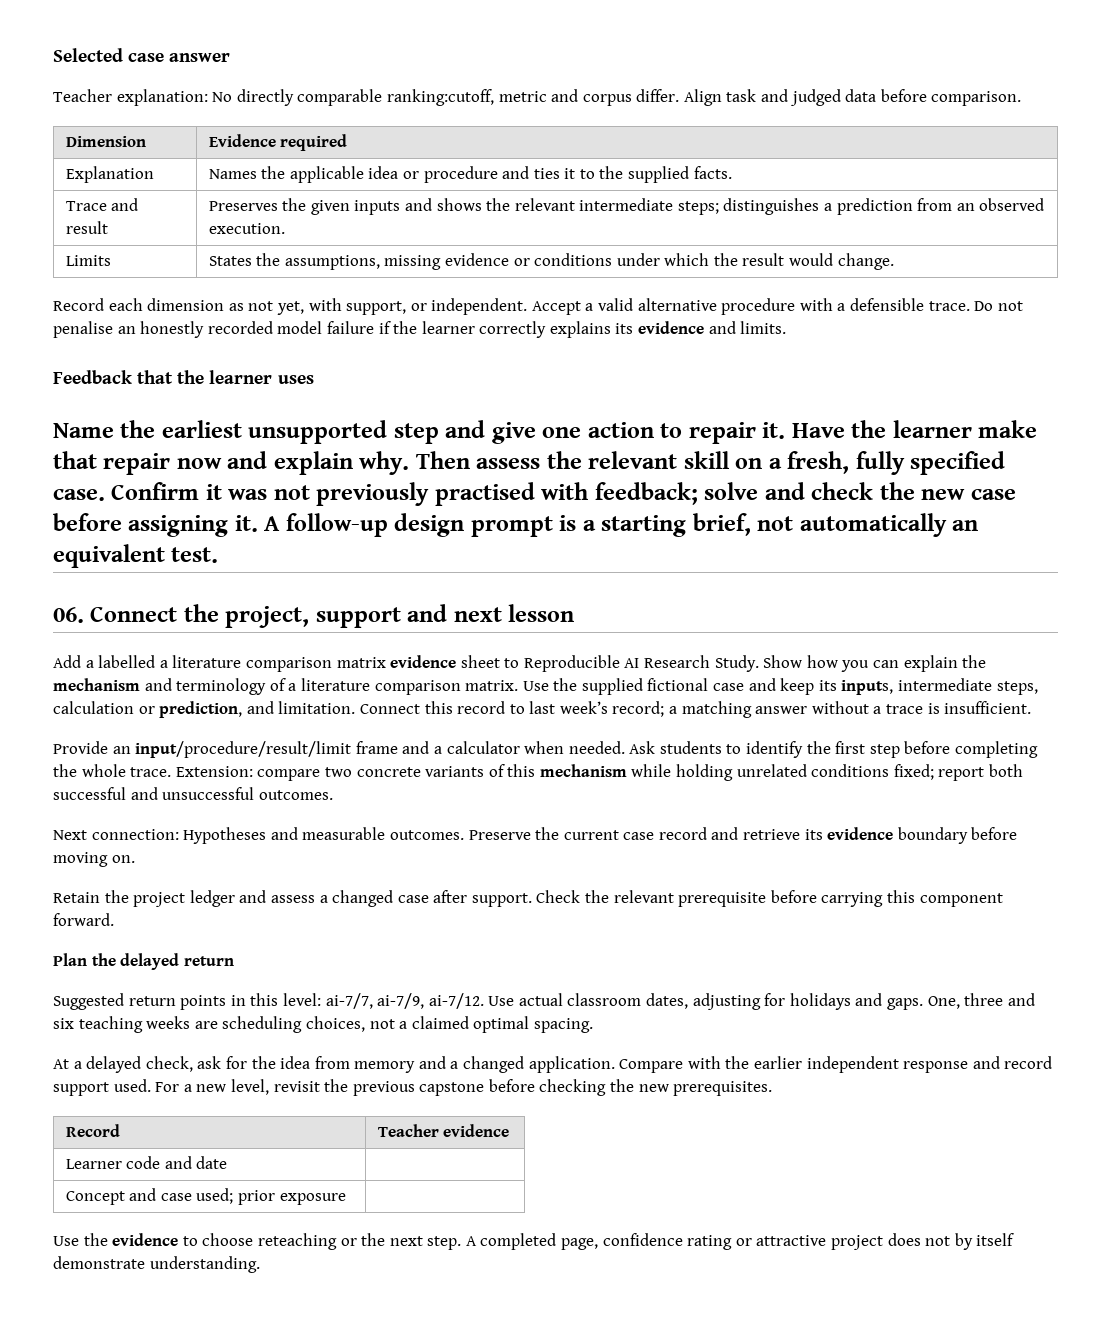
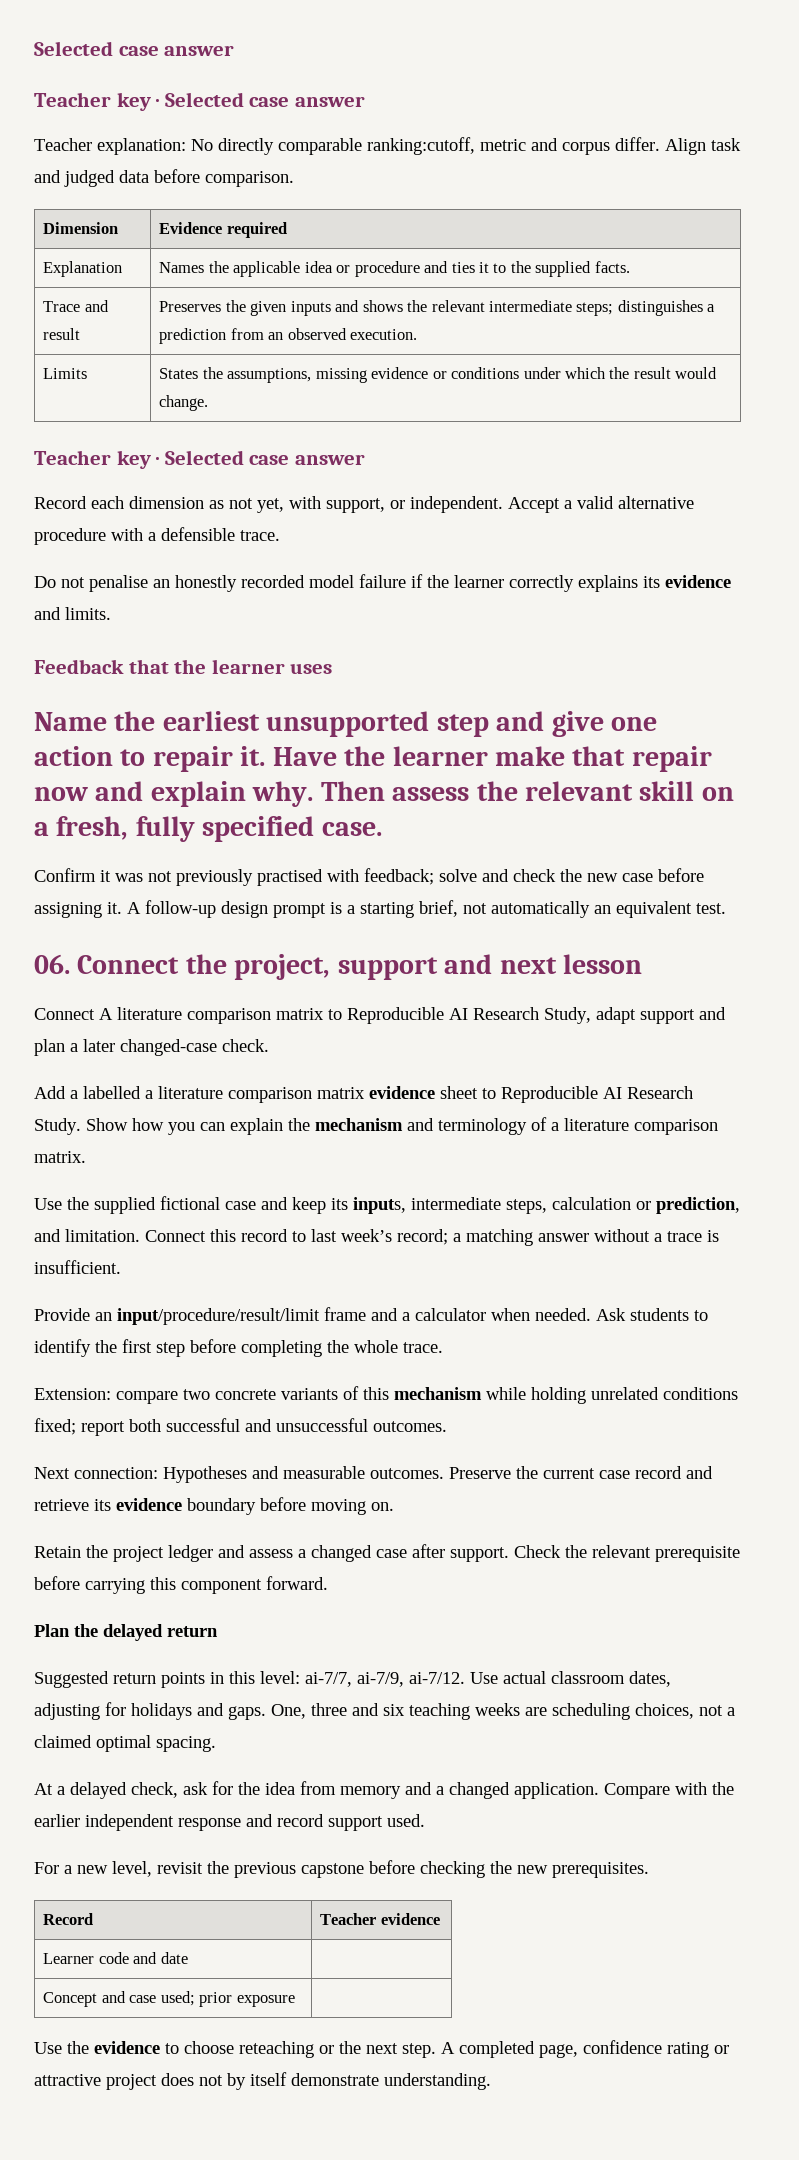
[53,48,231,62] Selected case answer -> [34,41,235,56] [34,92,365,111] Selected case answer // Teacher key · Selected case answer
(894, 261) none -> [34,450,365,469] // Teacher key · Selected case answer
(970, 306) none -> (280, 535) //
(105, 495) none -> (382, 829) //
(575, 613) none -> [34,1007,726,1024] [34,1039,269,1056] // Connect A literature comparison matrix to Reproducible AI Research Study, adapt support and plan a later changed-case check.
(519, 685) none -> (86, 1157) //
(172, 772) none -> (443, 1347) //
(151, 1085) none -> (425, 1820) //

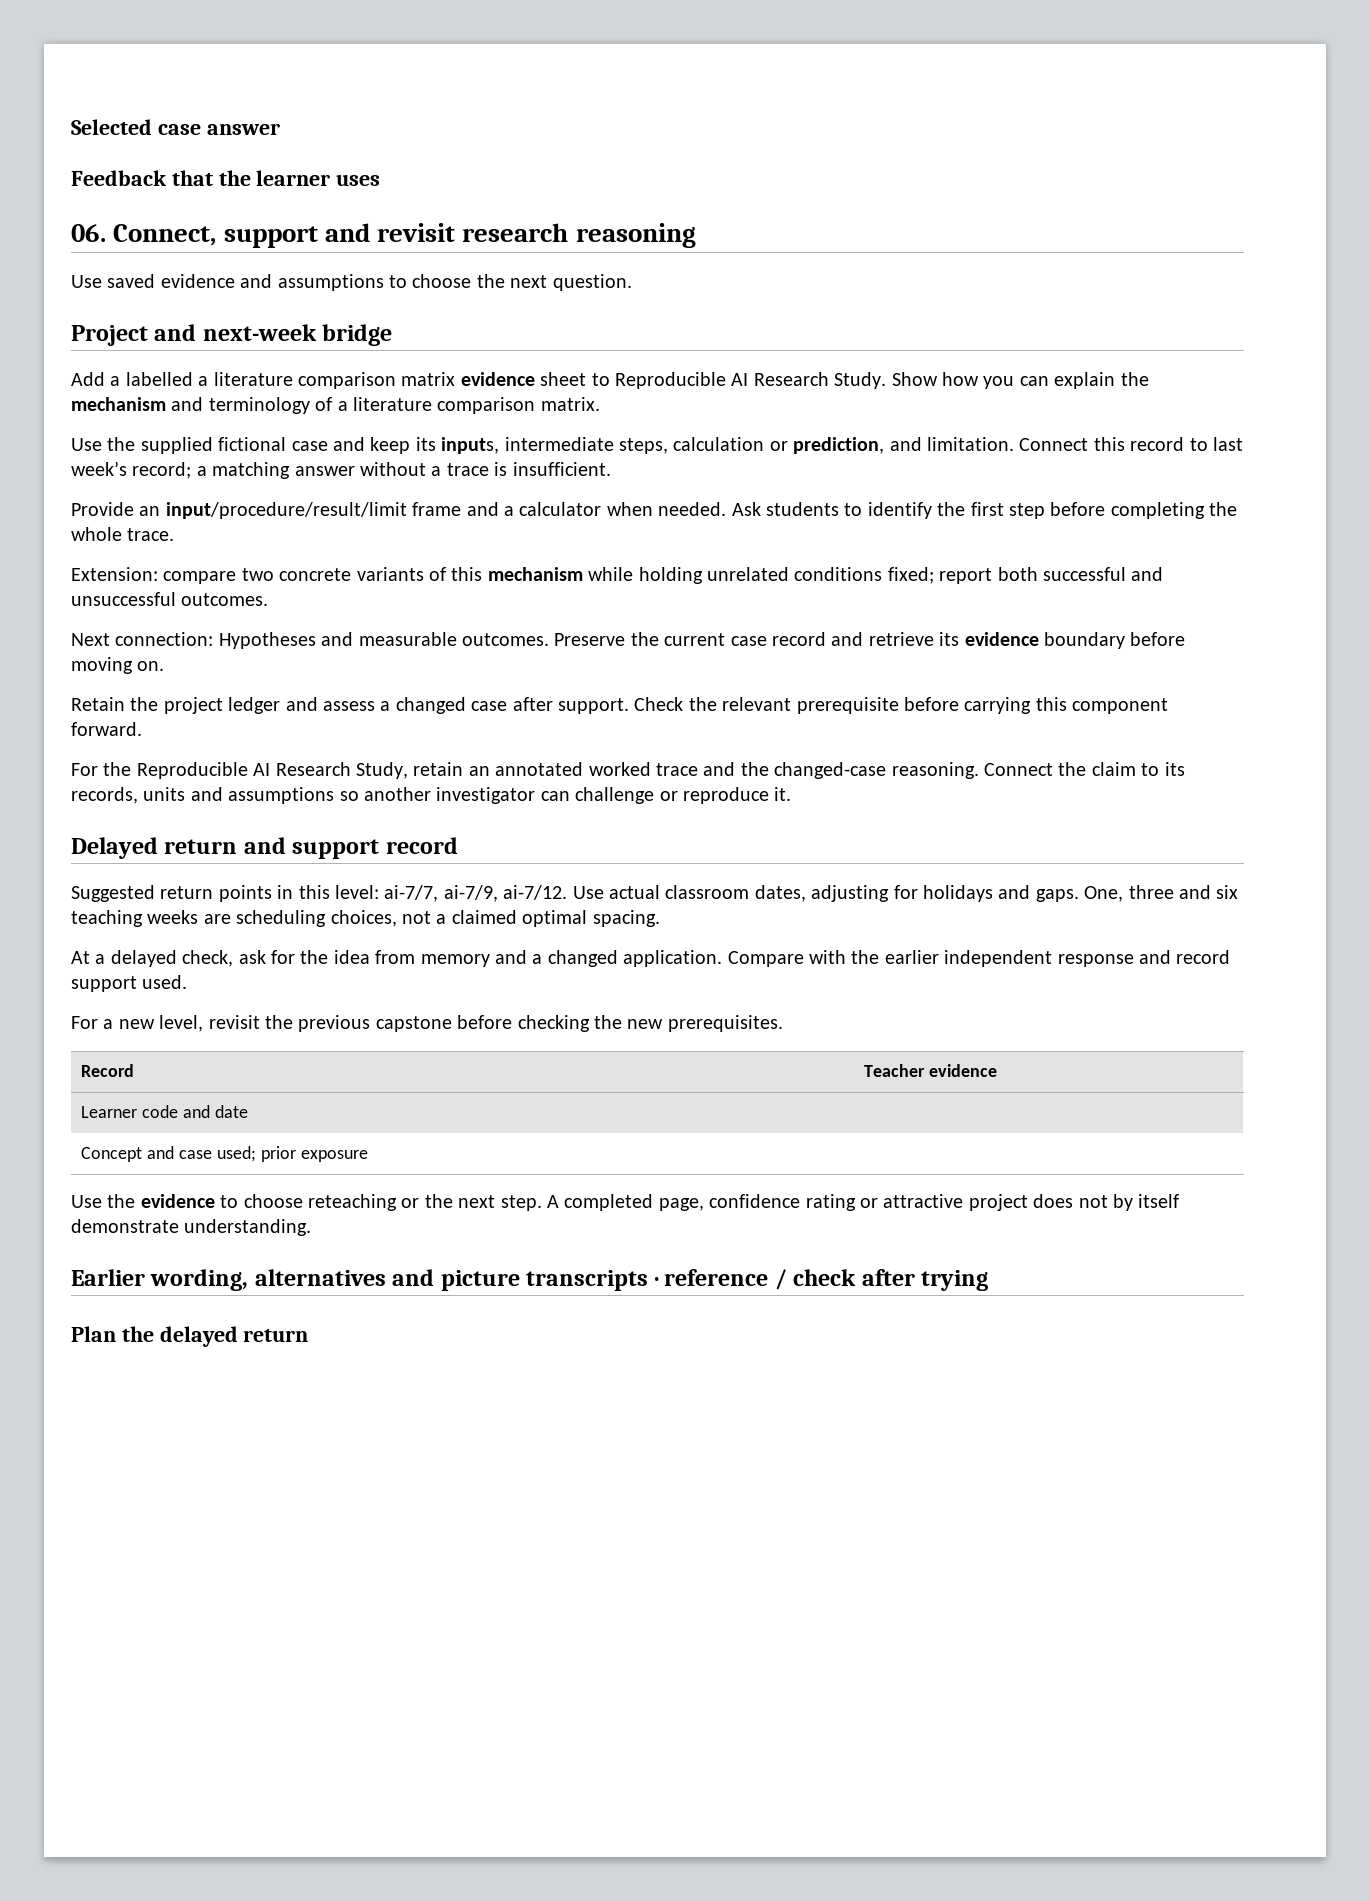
[34,41,235,56] [34,92,365,111] [34,137,741,155] [34,169,294,187] [43,222,119,234] [159,222,287,238] [43,261,123,277] [159,261,630,277] [43,300,109,312] [43,328,81,340] [159,300,716,316] [159,328,418,344] [43,368,88,379] [159,367,718,383] [159,395,209,411] [34,450,365,469] [34,496,694,513] [34,527,280,545] [34,574,731,592] [34,607,111,620] Selected case answer // Teacher key · Selected case answer // Teacher explanation: No directly comparable ranking:cutoff, metric and corpus differ. Align task and judged data before comparison. // Dimension | Evidence required // Explanation | Names the applicable idea or procedure and ties it to the supplied facts. // Trace and result | Preserves the given inputs and shows the relevant intermediate steps; distinguishes a prediction from an observed execution. // Limits | States the assumptions, missing evidence or conditions under which the result would change. // Teacher key · Selected case answer // Record each dimension as not yet, with support, or independent. Accept a valid alternative procedure with a defensible trace. // Do not penalise an honestly recorded model failure if the learner correctly explains its evidence and limits. -> [71,119,280,135] Selected case answer
[34,711,657,737] [34,746,712,772] [34,781,734,807] [34,816,382,842] [34,868,704,886] [34,900,726,918] [34,954,642,980] [34,1007,726,1024] [34,1039,269,1056] Name the earliest unsupported step and give one action to repair it. Have the learner make that repair now and explain why. Then assess the relevant skill on a fresh, fully specified case. // Confirm it was not previously practised with feedback; solve and check the new case before assigning it. A follow-up design prompt is a starting brief, not automatically an equivalent test. // 06. Connect the project, support and next lesson // Connect A literature comparison matrix to Reproducible AI Research Study, adapt support and plan a later changed-case check. -> [71,223,696,248] [71,274,632,291] [71,324,393,346] 06. Connect, support and revisit research reasoning // Use saved evidence and assumptions to choose the next question. // Project and next-week bridge
[34,1624,218,1641] Plan the delayed return -> [71,762,1185,779] [71,787,792,804] [71,837,458,859] For the Reproducible AI Research Study, retain an annotated worked trace and the changed-case reasoning. Connect the claim to its records, units and assumptions so another investigator can challenge or reproduce it. // Delayed return and support record
(491, 2081) none -> [71,1269,989,1291] [71,1326,309,1347] // Earlier wording, alternatives and picture transcripts · reference / check after trying // Plan the delayed return

